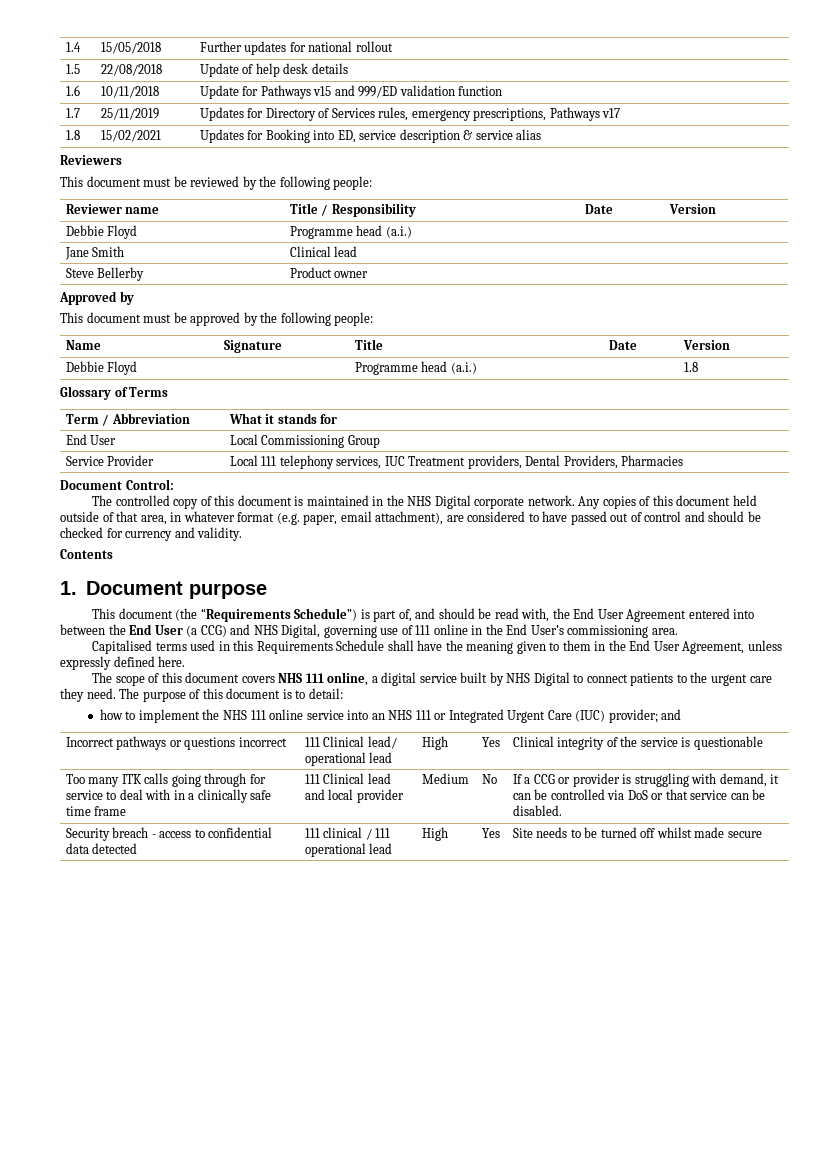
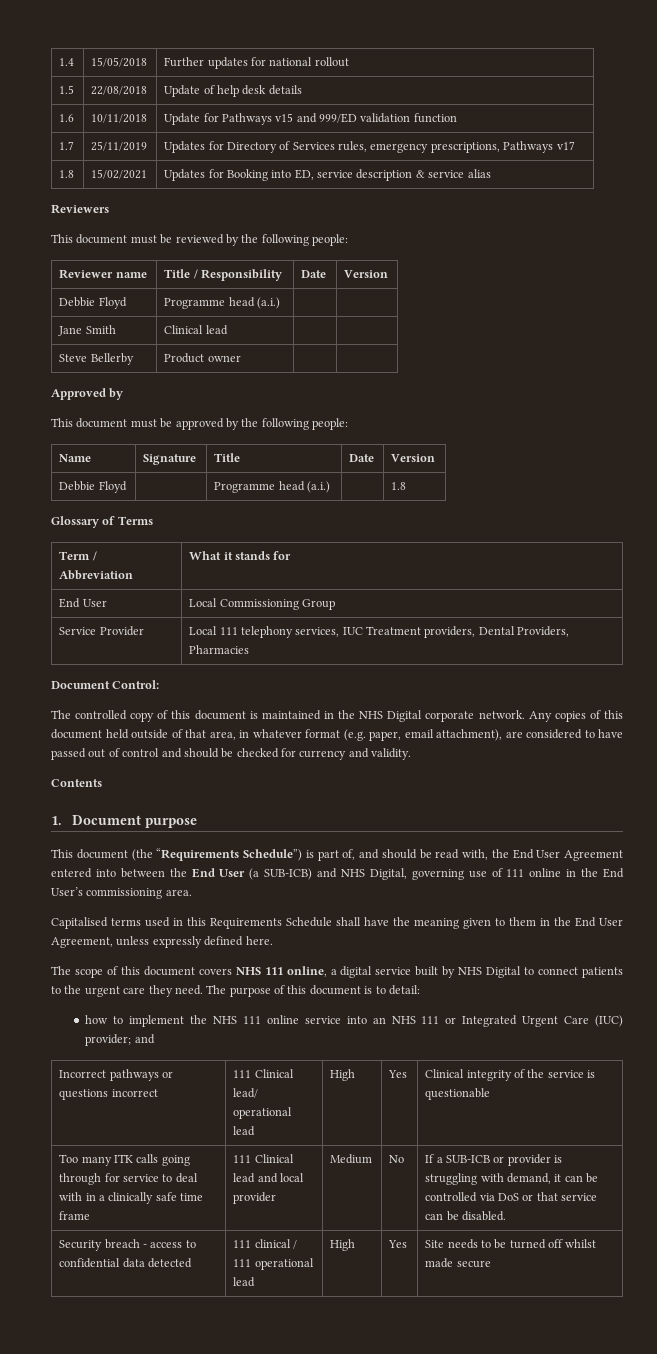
[200,625,227,637] CCG) -> [264,868,313,880] SUB-ICB)
[533,774,555,784] CCG -> [445,1155,490,1163] SUB-ICB

